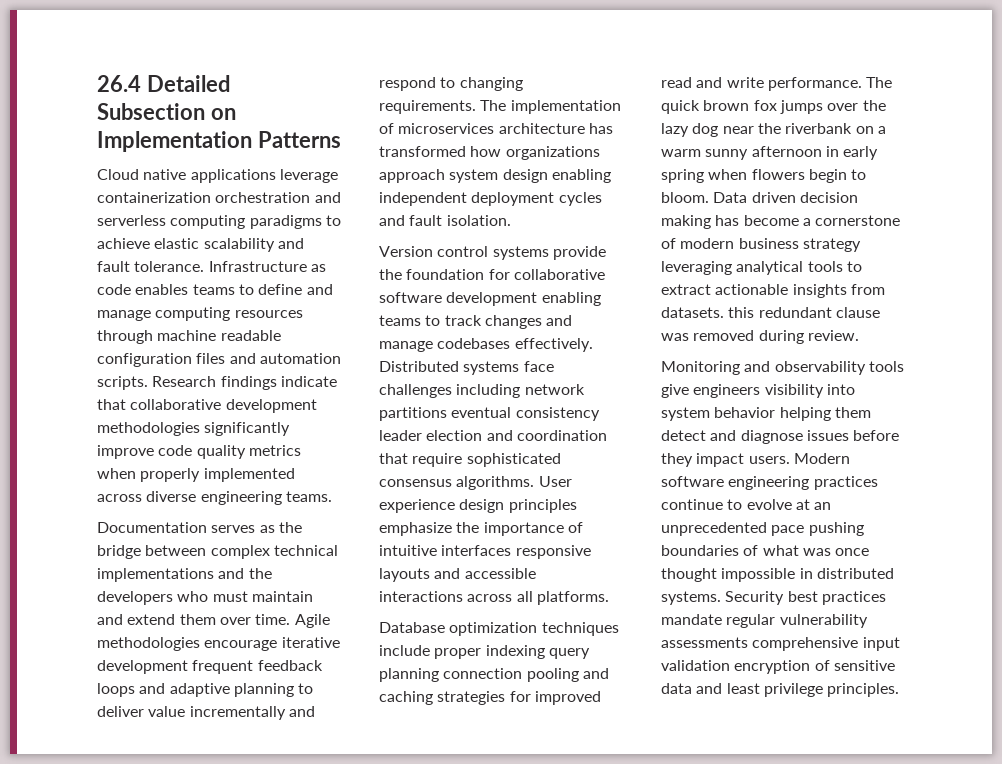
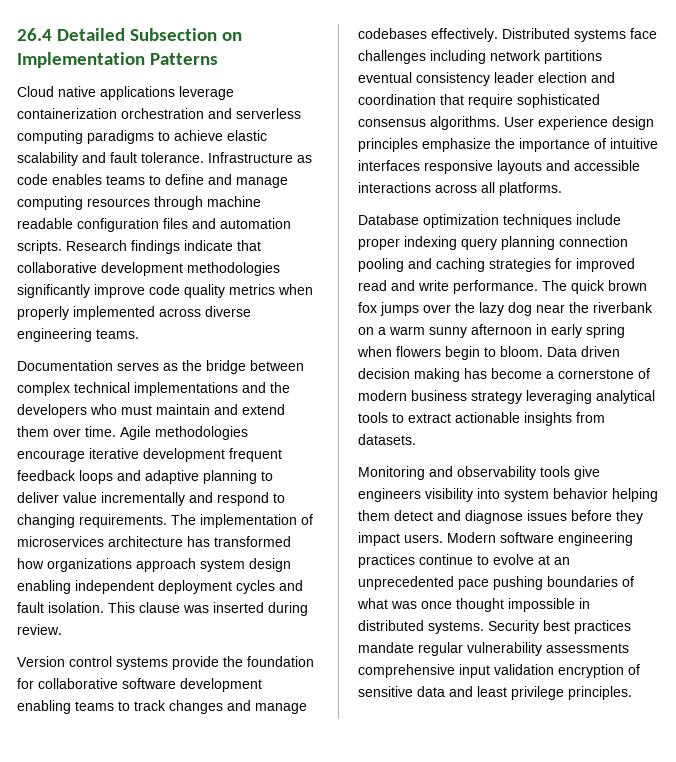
(511, 220) none -> [108,602,308,616] [17,624,62,635] This clause was inserted during review.
[728,307,880,318] [661,330,859,344] this redundant clause was removed during review. -> (416, 439) none

